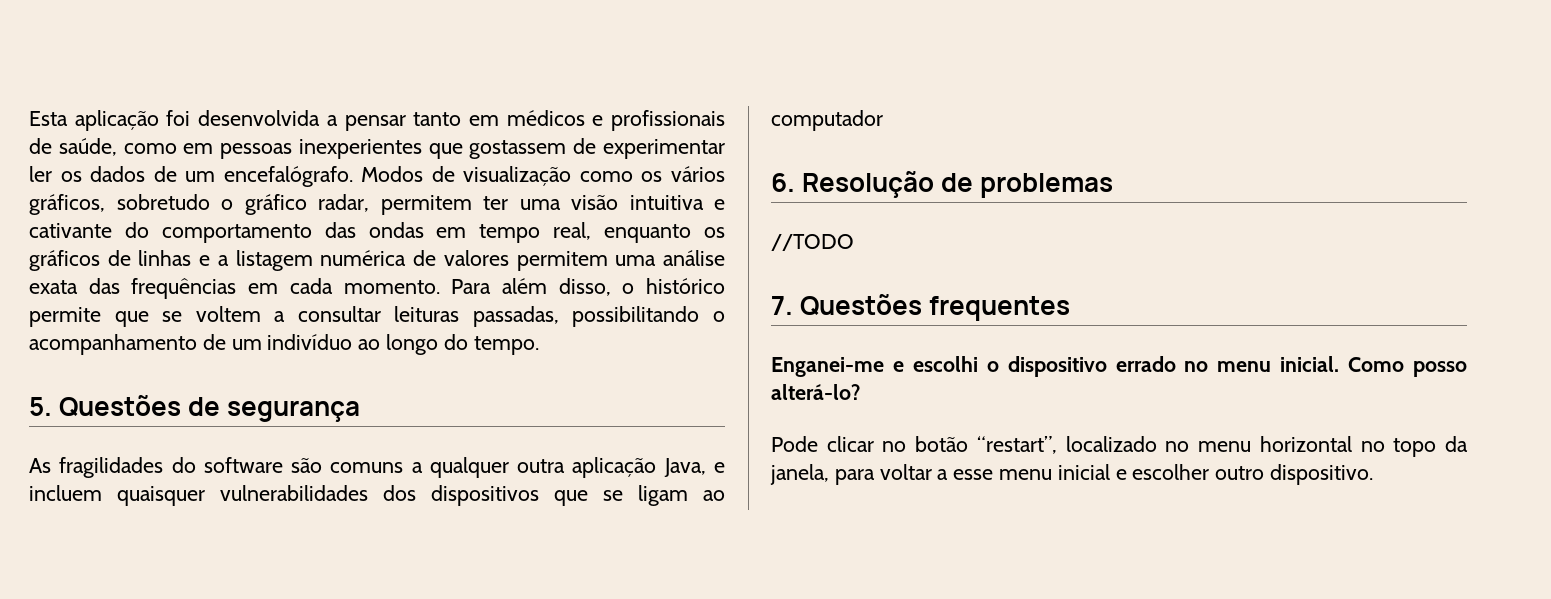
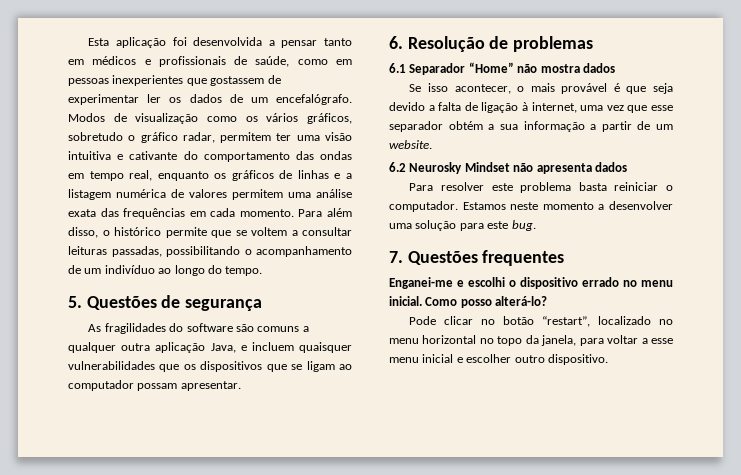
[383,485,416,501] dos -> [159,364,196,372] que os
(883, 120) none -> [137,381,241,391] possam apresentar.
[771,234,854,251] //TODO -> [389,62,615,75] [409,83,673,94] [389,102,673,113] [389,121,673,132] [389,140,432,149] [389,162,627,174] [409,182,673,193] [389,201,673,212] [389,220,536,231] 6.1 Separador “Home” não mostra dados // Se isso acontecer, o mais provável é que seja devido a falta de ligação à internet, uma vez que esse separador obtém a sua informação a partir de um website. // 6.2 Neurosky Mindset não apresenta dados // Para resolver este problema basta reiniciar o computador. Estamos neste momento a desenvolver uma solução para este bug.

